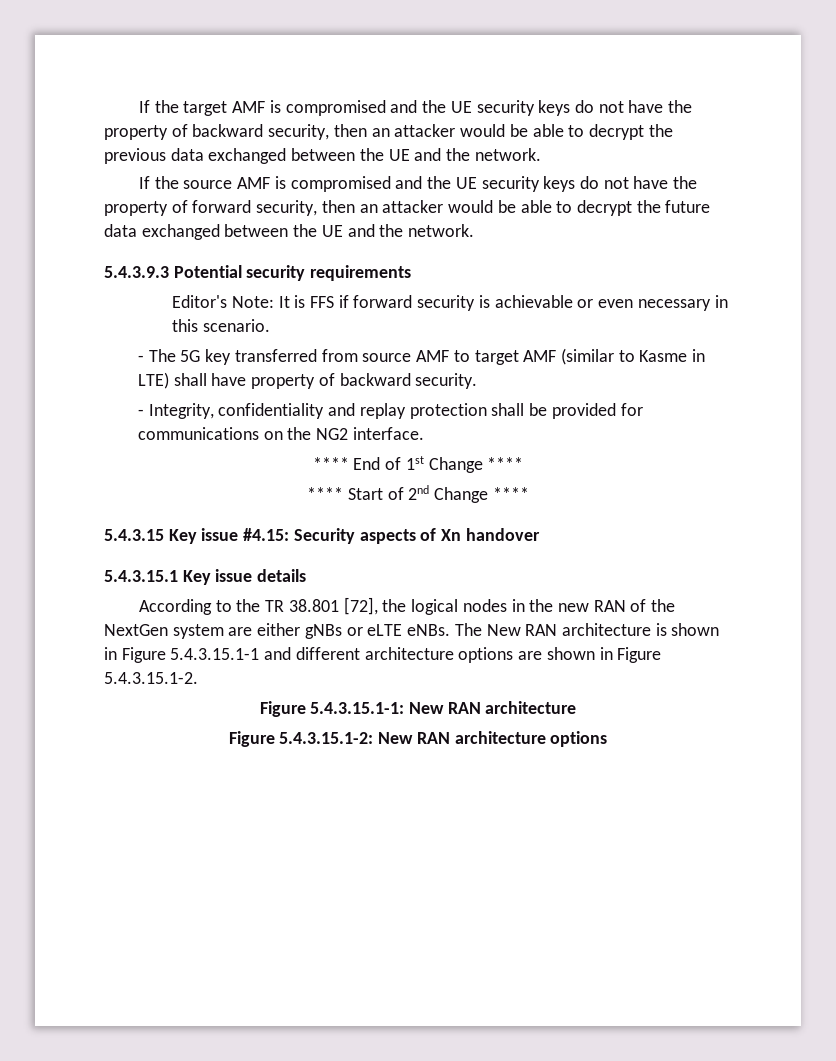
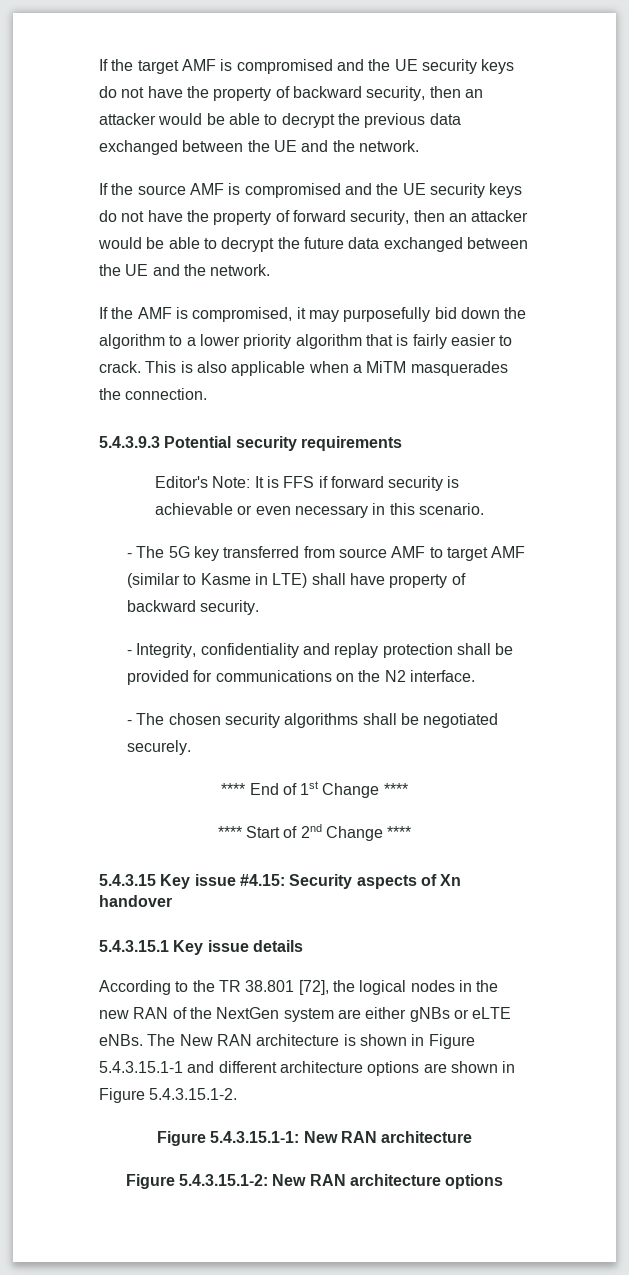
(475, 230) none -> [99,307,527,322] [99,334,513,349] [99,361,508,376] [99,388,208,400] // If the AMF is compromised, it may purposefully bid down the algorithm to a lower priority algorithm that is fairly easier to crack. This is also applicable when a MiTM masquerades the connection.
[316,428,349,440] NG2 -> [384,670,406,682] N2
(424, 433) none -> [126,713,499,728] [126,740,191,755] // - The chosen security algorithms shall be negotiated securely.

